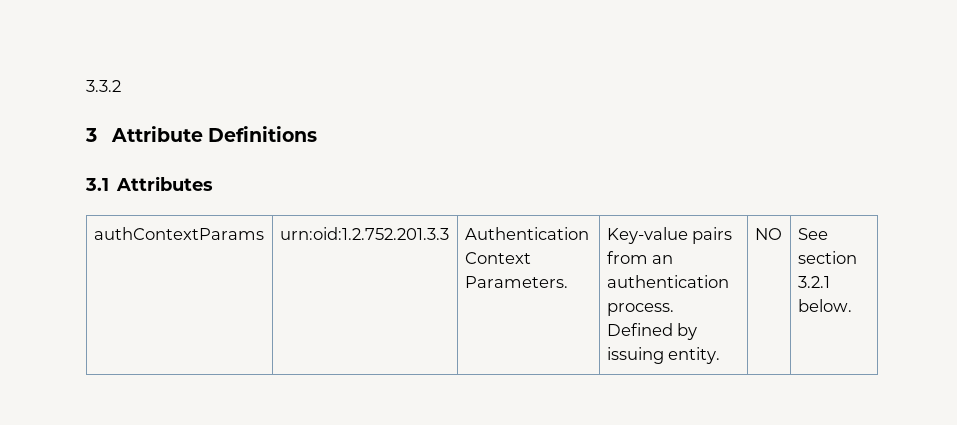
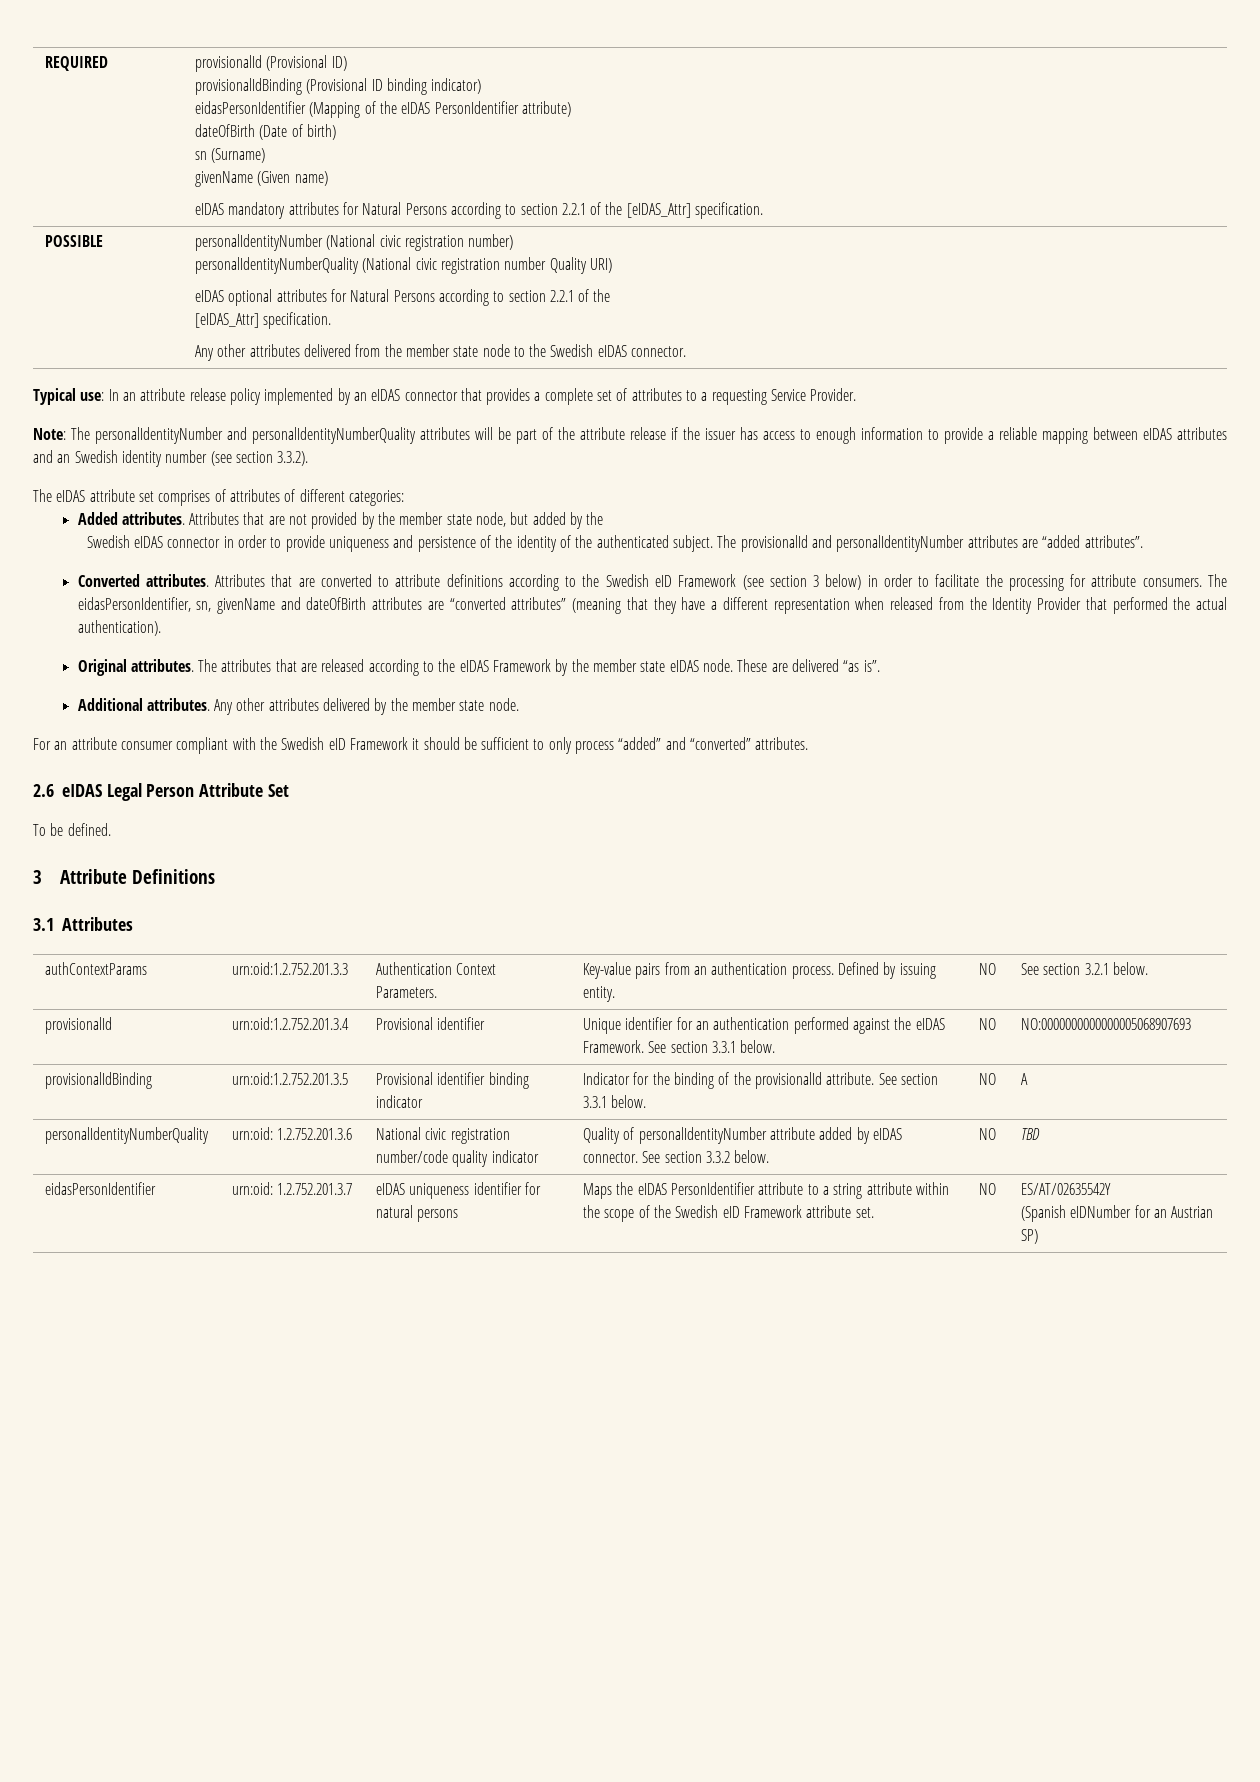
[86,80,121,92] 3.3.2 -> [44,56,108,71] [194,55,347,72] [194,78,482,95] [194,101,571,118] [194,124,336,140] [194,148,266,163] [194,171,328,187] [194,202,764,219] [44,235,103,247] [194,234,514,251] [194,257,612,274] [194,289,611,306] [194,312,332,329] [194,344,687,361] [33,388,857,405] [33,427,1227,444] [33,450,309,467] [33,489,404,506] [77,512,604,529] [86,535,1143,552] [77,574,1227,591] [77,597,1227,614] [77,620,161,636] [77,659,880,676] [77,698,519,715] [33,737,809,754] [33,783,289,801] [33,823,111,836] REQUIRED | provisionalId (Provisional ID) // provisionalIdBinding (Provisional ID binding indicator) // eidasPersonIdentifier (Mapping of the eIDAS PersonIdentifier attribute) // dateOfBirth (Date of birth) // sn (Surname) // givenName (Given name) // eIDAS mandatory attributes for Natural Persons according to section 2.2.1 of the [eIDAS_Attr] specification. // POSSIBLE | personalIdentityNumber (National civic registration number) // personalIdentityNumberQuality (National civic registration number Quality URI) // eIDAS optional attributes for Natural Persons according to section 2.2.1 of the // [eIDAS_Attr] specification. // Any other attributes delivered from the member state node to the Swedish eIDAS connector. // Typical use: In an attribute release policy implemented by an eIDAS connector that provides a complete set of attributes to a requesting Service Provider. // Note: The personalIdentityNumber and personalIdentityNumberQuality attributes will be part of the attribute release if the issuer has access to enough information to provide a reliable mapping between eIDAS attributes and an Swedish identity number (see section 3.3.2). // The eIDAS attribute set comprises of attributes of different categories: // Added attributes. Attributes that are not provided by the member state node, but added by the // Swedish eIDAS connector in order to provide uniqueness and persistence of the identity of the authenticated subject. The provisionalId and personalIdentityNumber attributes are “added attributes”. // Converted attributes. Attributes that are converted to attribute definitions according to the Swedish eID Framework (see section 3 below) in order to facilitate the processing for attribute consumers. The eidasPersonIdentifier, sn, givenName and dateOfBirth attributes are “converted attributes” (meaning that they have a different representation when released from the Identity Provider that performed the actual authentication). // Original attributes. The attributes that are released according to the eIDAS Framework by the member state eIDAS node. These are delivered “as is”. // Additional attributes. Any other attributes delivered by the member state node. // For an attribute consumer compliant with the Swedish eID Framework it should be sufficient to only process “added” and “converted” attributes. // 2.6 eIDAS Legal Person Attribute Set // To be defined.
(852, 305) none -> [44,1017,112,1034] [231,1017,349,1030] [375,1017,486,1030] [582,1017,945,1034] [582,1040,776,1053] [978,1018,996,1030] [1020,1018,1191,1030] [44,1072,152,1089] [231,1072,348,1085] [375,1072,529,1089] [375,1095,423,1108] [582,1072,938,1089] [582,1095,647,1108] [978,1073,996,1085] [1020,1073,1028,1085] [44,1127,209,1144] [231,1127,353,1140] [375,1127,510,1144] [375,1150,539,1167] [582,1127,902,1144] [582,1150,770,1163] [978,1128,996,1140] [1020,1128,1040,1140] [44,1182,156,1195] [231,1182,353,1195] [375,1182,541,1199] [375,1205,459,1222] [582,1182,949,1199] [582,1205,874,1222] [978,1183,996,1195] [1020,1183,1111,1195] [1020,1205,1214,1222] [1020,1229,1038,1244] // provisionalId | urn:oid:1.2.752.201.3.4 | Provisional identifier | Unique identifier for an authentication performed against the eIDAS Framework. See section 3.3.1 below. | NO | NO:0000000000000005068907693 // provisionalIdBinding | urn:oid:1.2.752.201.3.5 | Provisional identifier binding indicator | Indicator for the binding of the provisionalId attribute. See section 3.3.1 below. | NO | A // personalIdentityNumberQuality | urn:oid: 1.2.752.201.3.6 | National civic registration number/code quality indicator | Quality of personalIdentityNumber attribute added by eIDAS connector. See section 3.3.2 below. | NO | TBD // eidasPersonIdentifier | urn:oid: 1.2.752.201.3.7 | eIDAS uniqueness identifier for natural persons | Maps the eIDAS PersonIdentifier attribute to a string attribute within the scope of the Swedish eID Framework attribute set. | NO | ES/AT/02635542Y // (Spanish eIDNumber for an Austrian SP)

